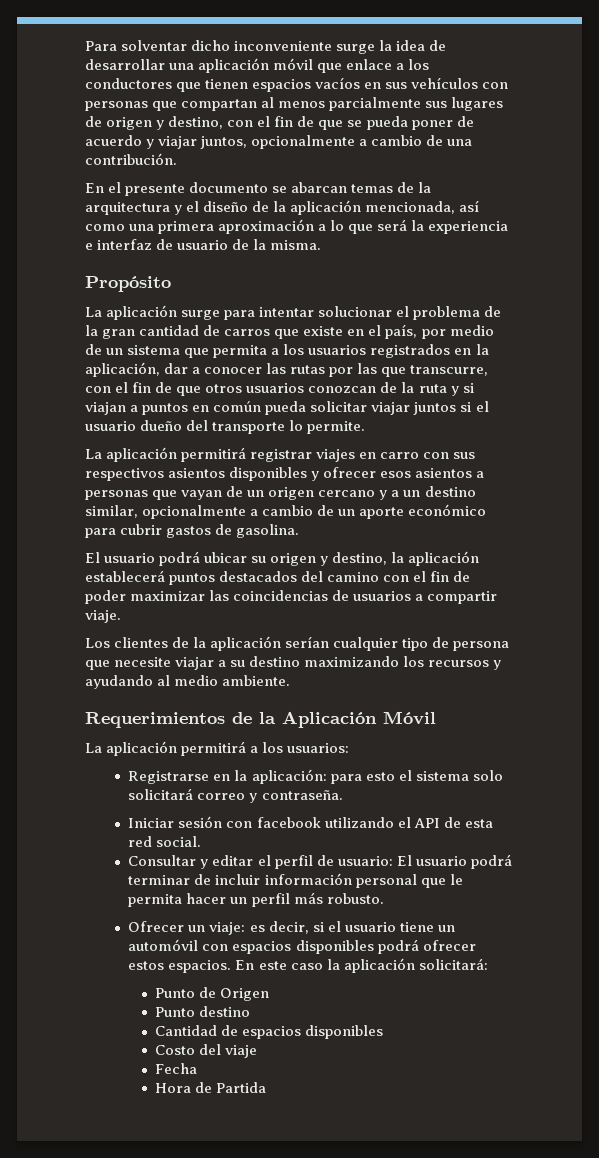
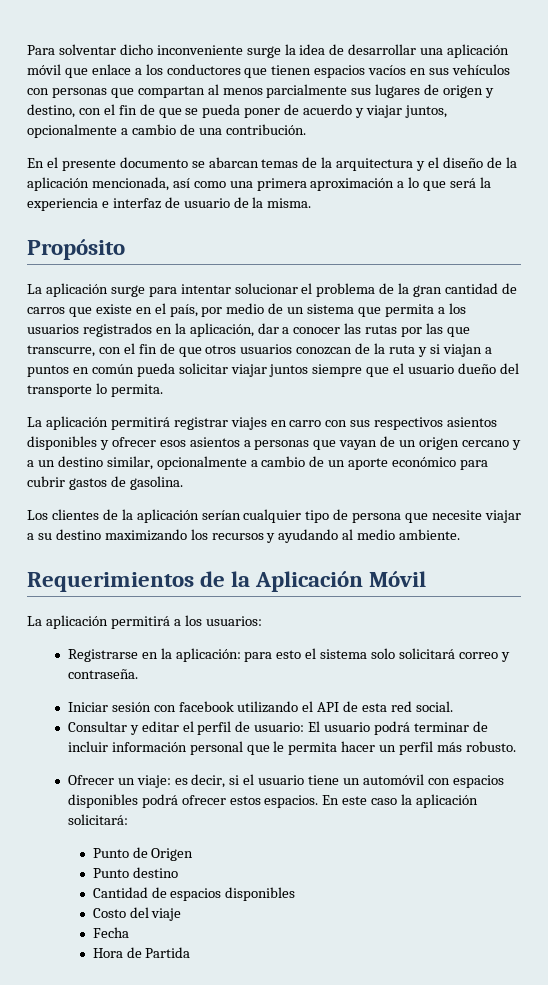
[460,402,472,412] si -> [312,364,390,377] siempre que
[307,421,366,434] permite. -> [110,384,163,397] permita.
[85,551,480,566] [85,570,471,585] [85,590,498,604] [85,610,121,623] // El usuario podrá ubicar su origen y destino, la aplicación establecerá puntos destacados del camino con el fin de poder maximizar las coincidencias de usuarios a compartir viaje. -> (183, 483) none

